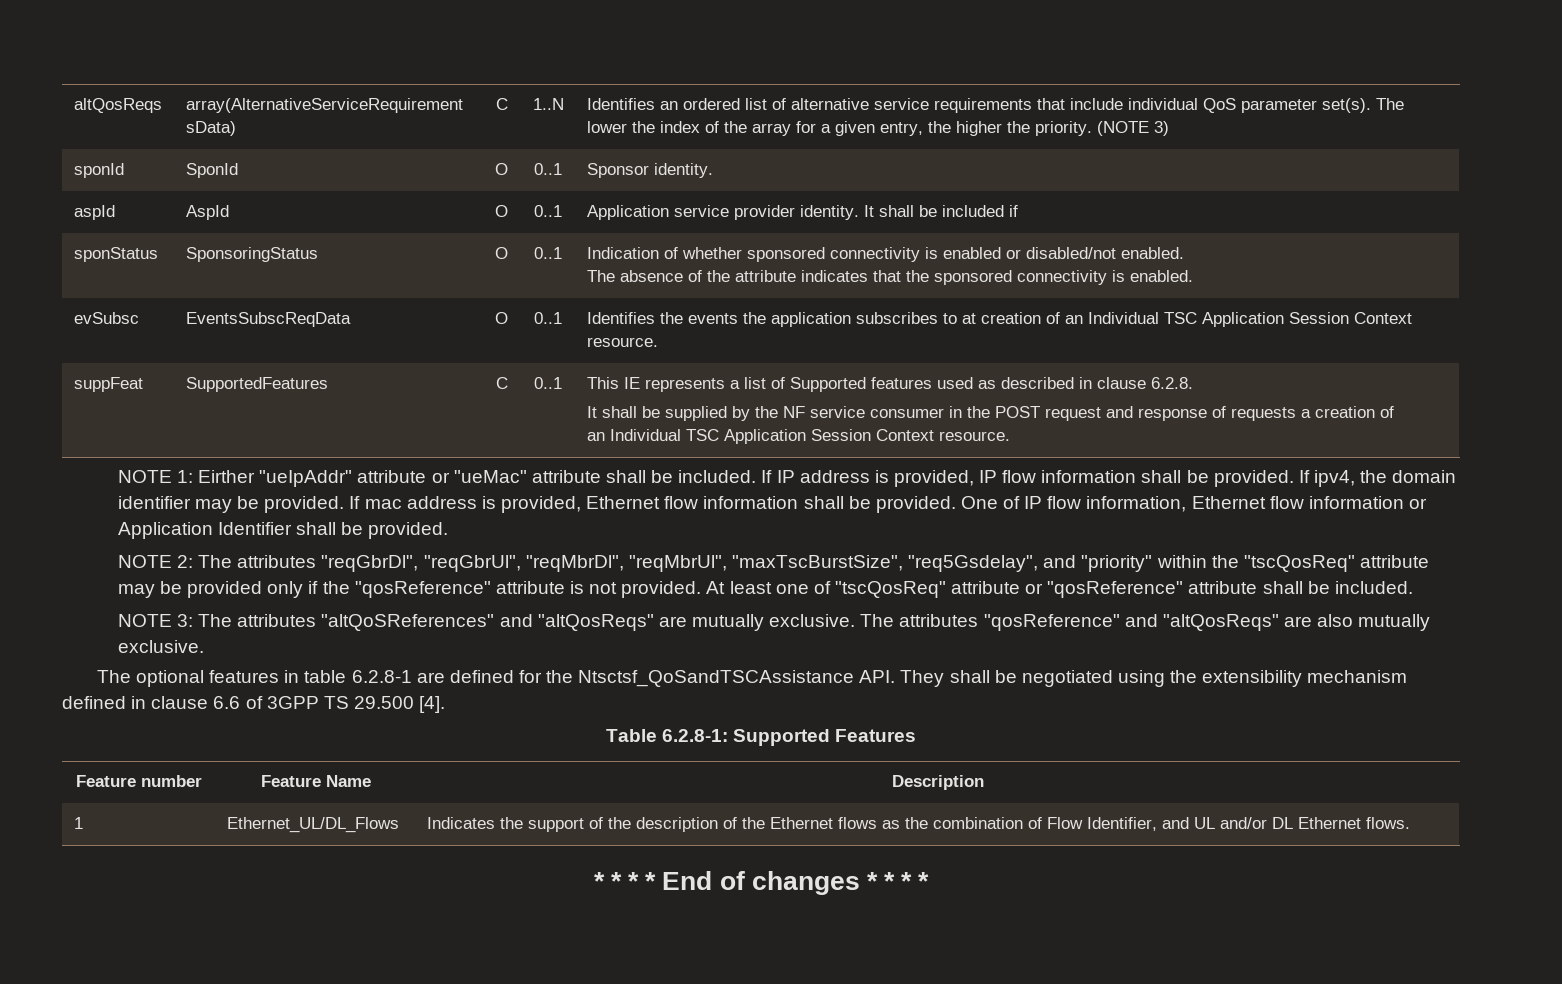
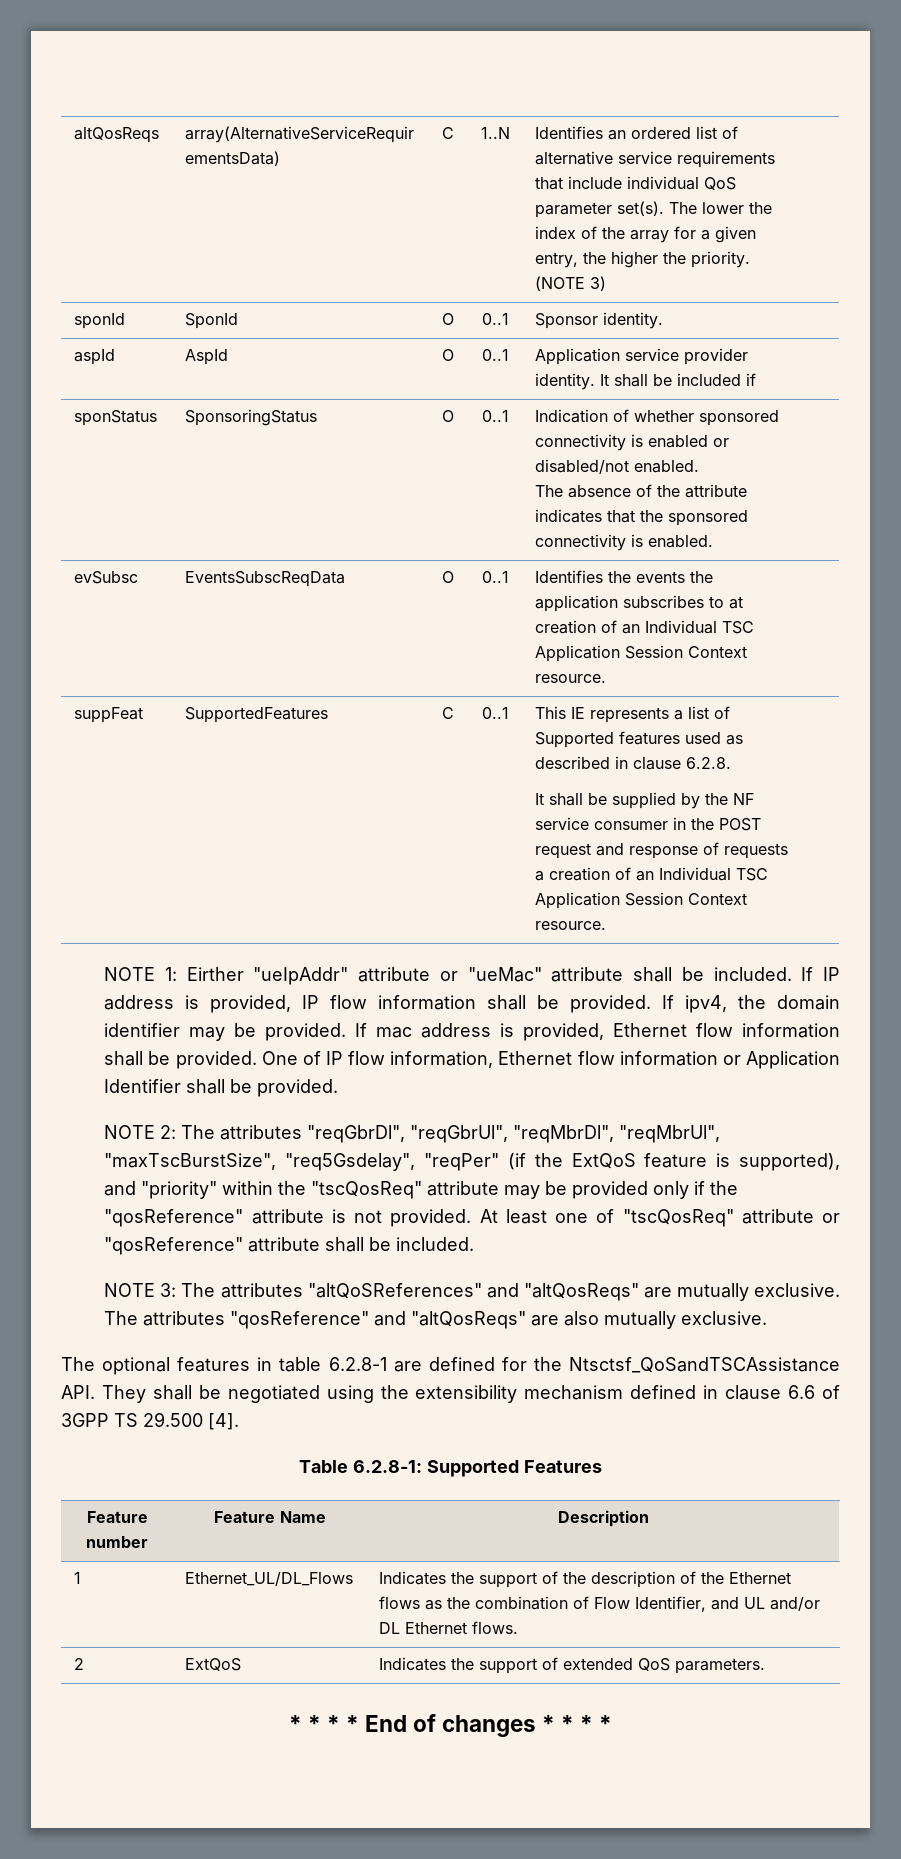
(1039, 563) none -> [423,1153,840,1171] "reqPer" (if the ExtQoS feature is supported),
(1410, 823) none -> [73,1658,84,1670] [184,1658,241,1671] [378,1657,765,1674] // 2 | ExtQoS | Indicates the support of extended QoS parameters.

